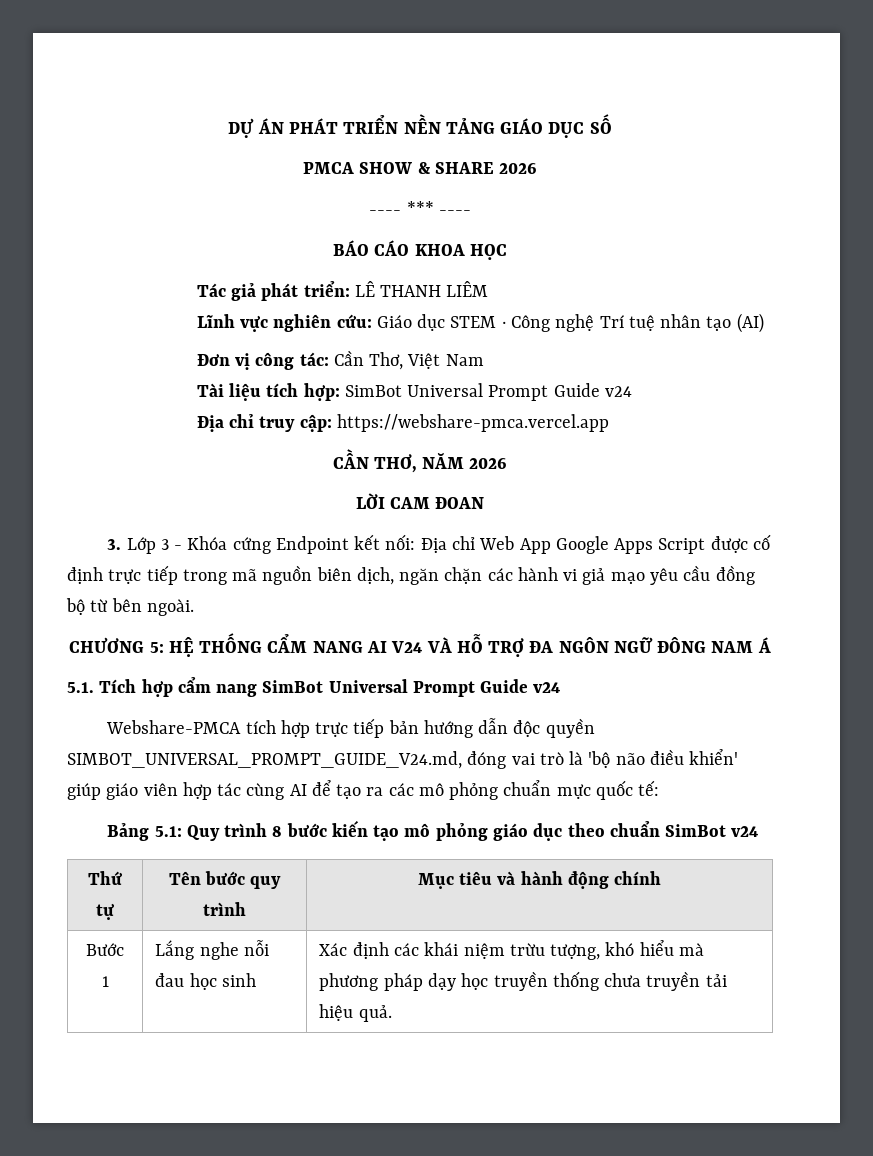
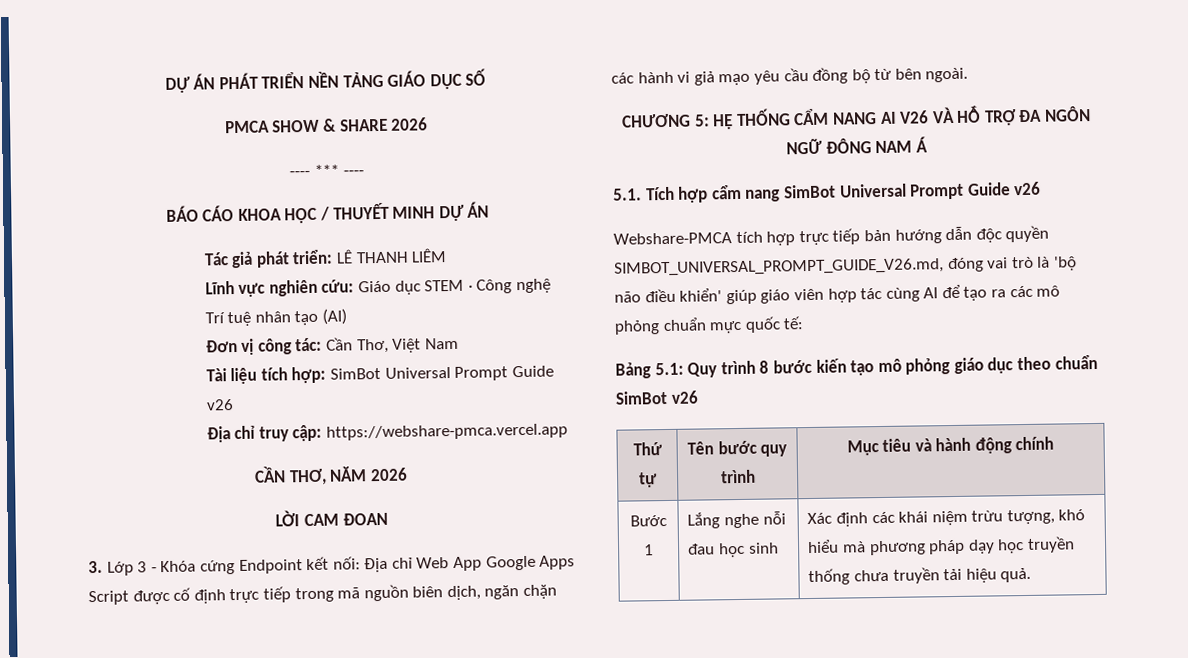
(507, 252) none -> [320,201,490,222] / THUYẾT MINH DỰ ÁN
[604,386,632,397] v24 -> [205,399,234,411] v26
[391,641,423,653] V24 -> [899,110,930,124] V26
[533,682,561,693] v24 -> [1013,181,1042,196] v26
[67,751,462,769] SIMBOT_UNIVERSAL_PROMPT_GUIDE_V24.md, -> [614,258,944,277] SIMBOT_UNIVERSAL_PROMPT_GUIDE_V26.md,
[731,826,759,837] v24 -> [670,390,699,404] v26

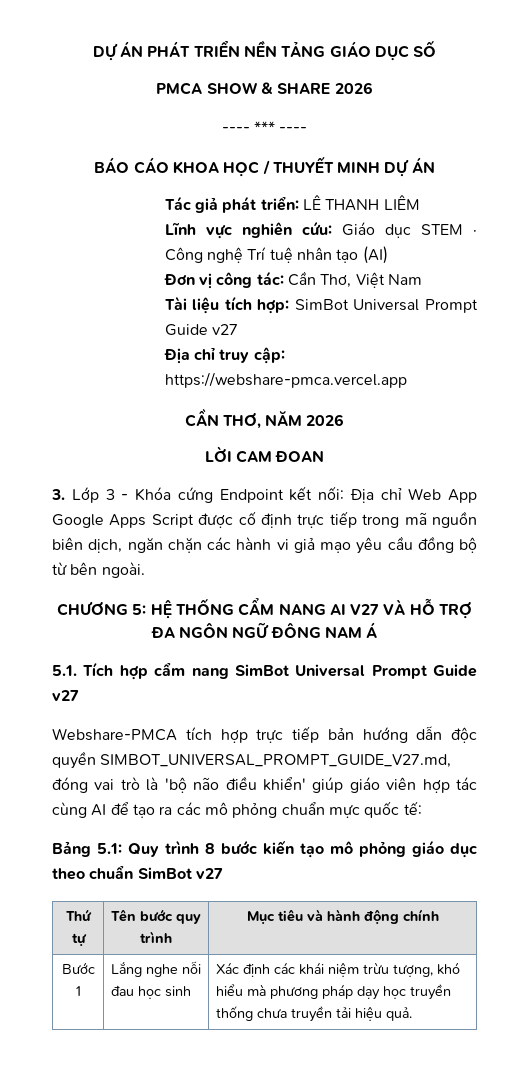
[205,399,234,411] v26 -> [211,324,238,335] v27
[899,110,930,124] V26 -> [350,604,380,615] V27
[1013,181,1042,196] v26 -> [52,690,79,701] v27
[614,258,944,277] SIMBOT_UNIVERSAL_PROMPT_GUIDE_V26.md, -> [100,754,452,768] SIMBOT_UNIVERSAL_PROMPT_GUIDE_V27.md,
[670,390,699,404] v26 -> [195,868,223,879] v27

